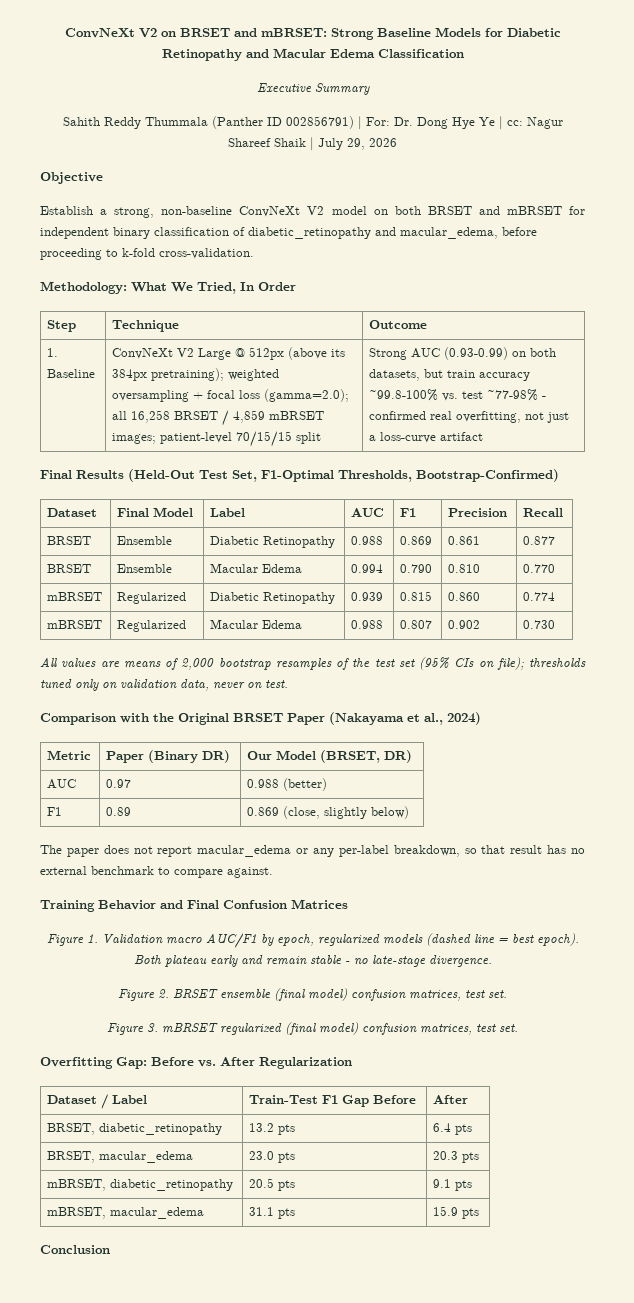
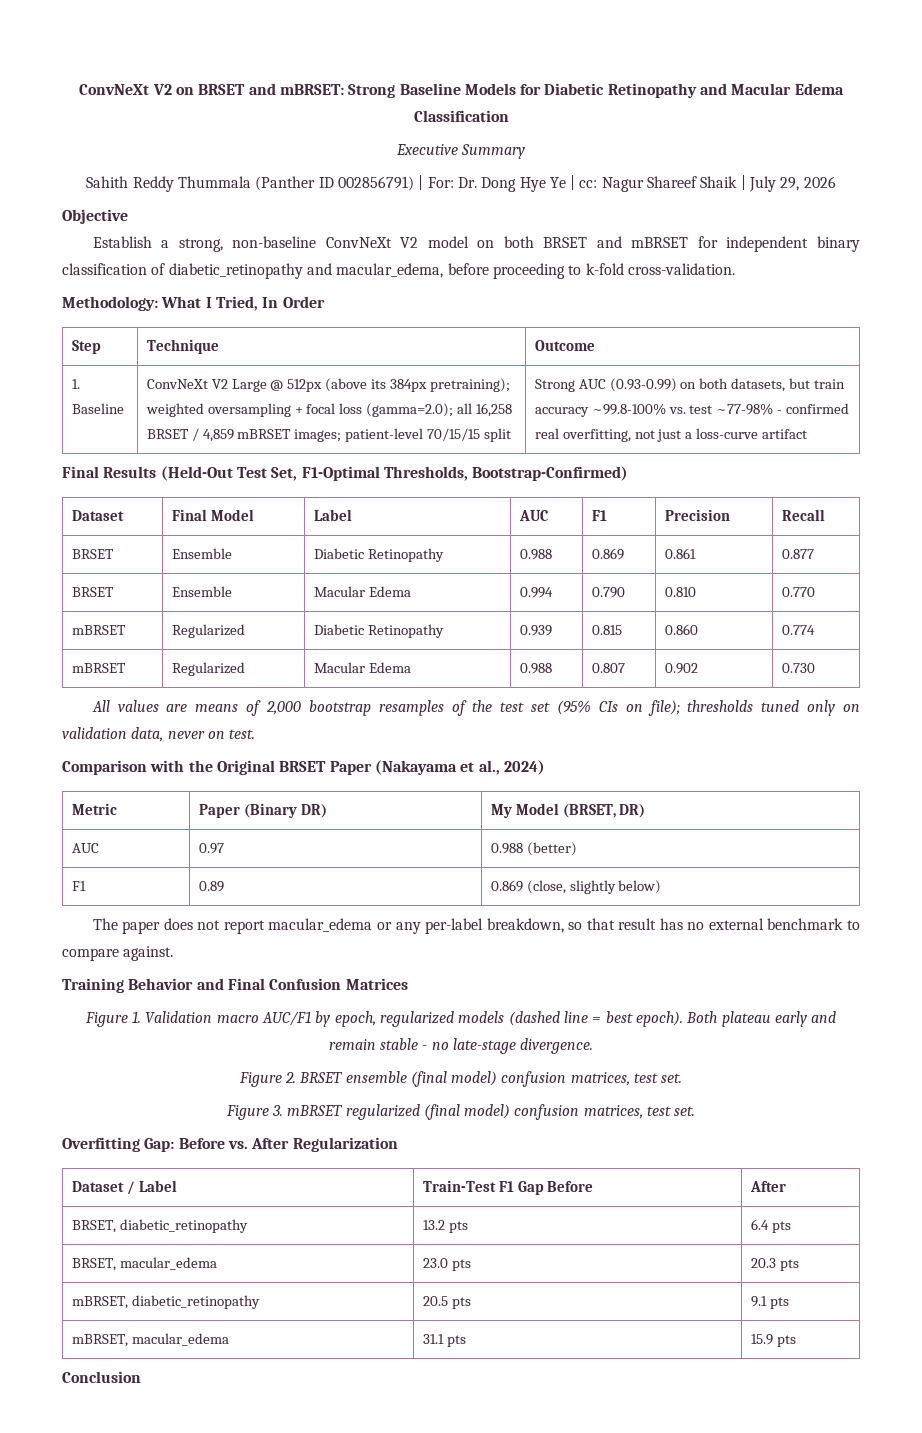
[171,282,193,292] We -> [205,297,212,308] I
[247,751,273,760] Our -> [490,804,512,818] My

